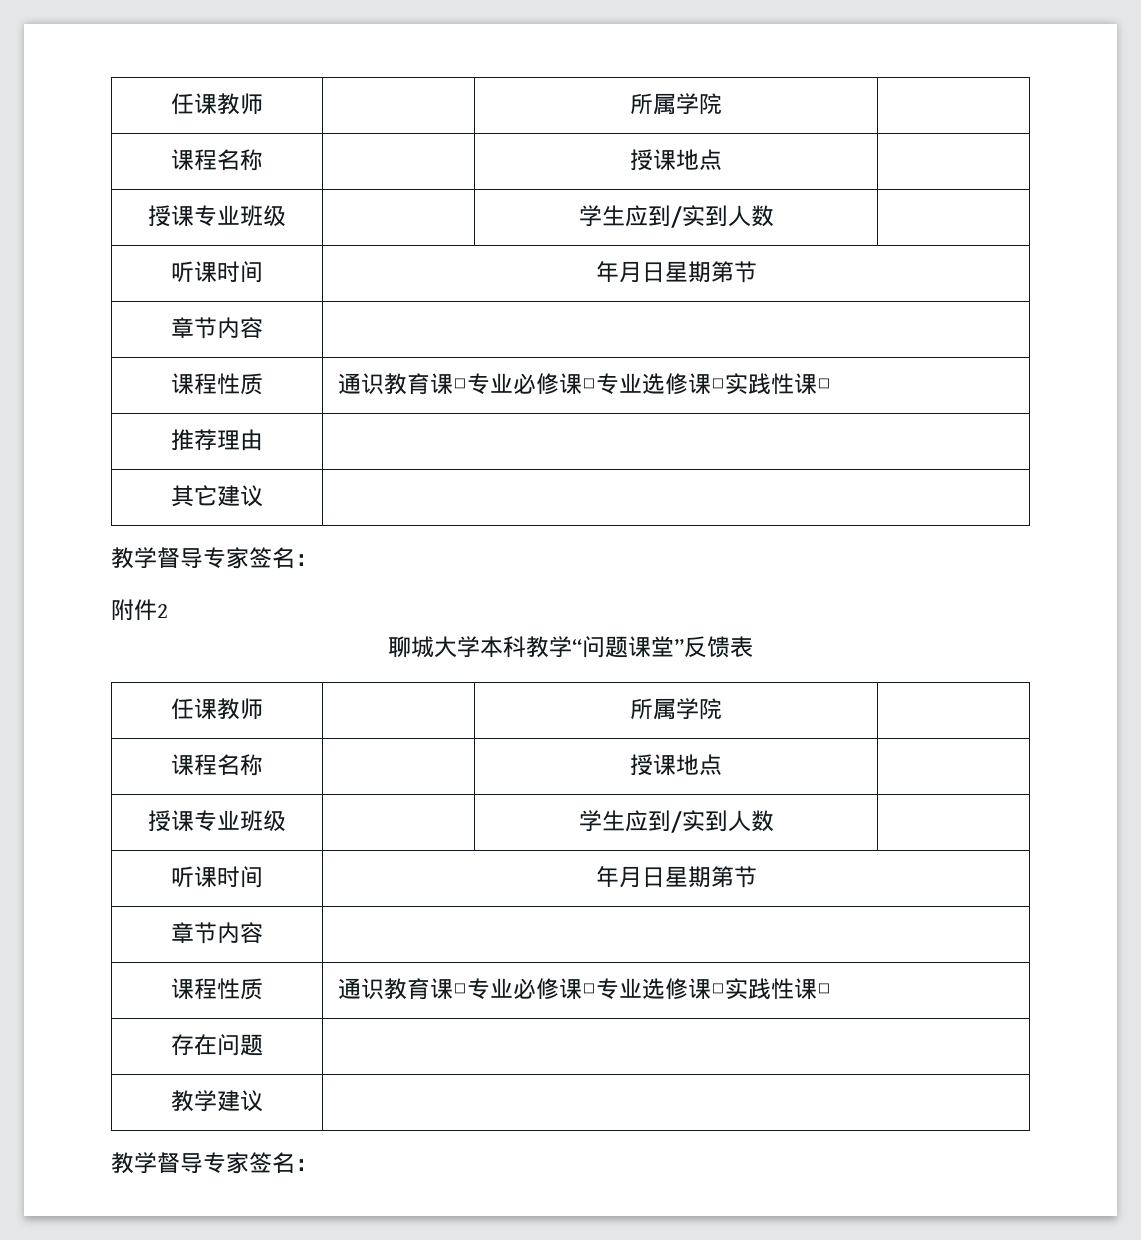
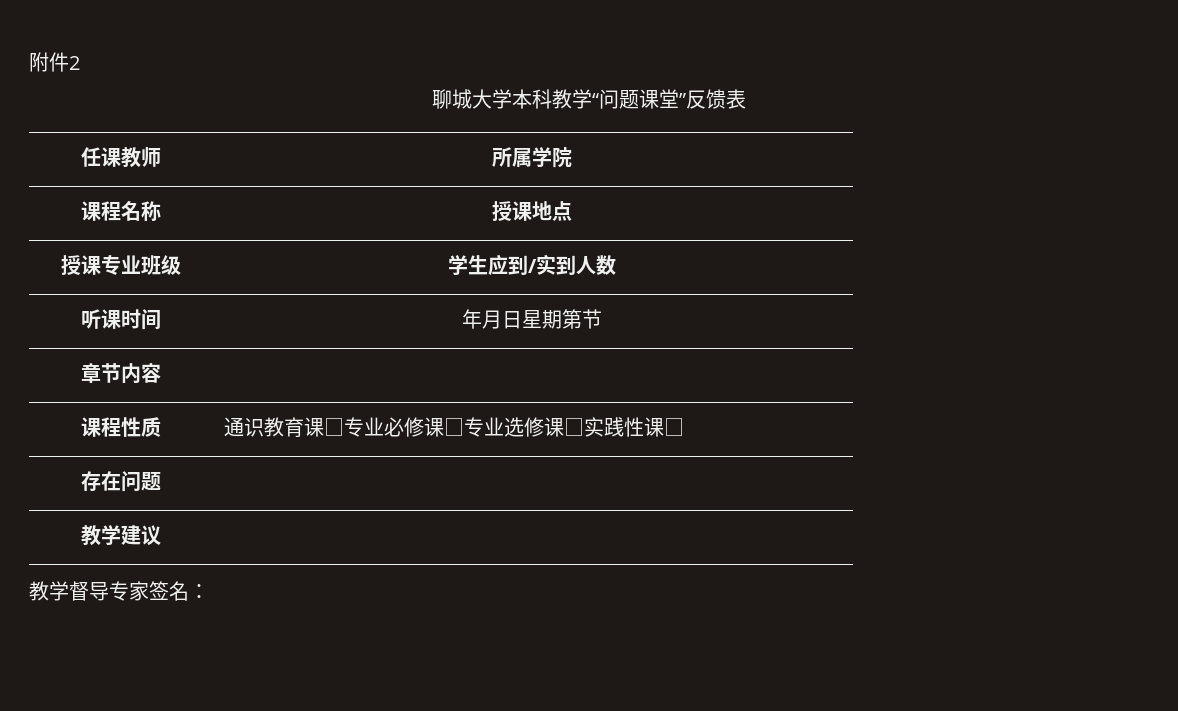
[171,93,263,115] [630,93,722,115] [171,149,263,171] [630,149,722,171] [148,205,286,227] [578,205,774,228] [171,261,263,283] [595,261,757,283] [171,317,263,339] [171,373,263,395] [337,373,831,395] [171,429,263,451] [171,485,263,507] [111,547,318,569] 任课教师 | | 所属学院 | // 课程名称 | | 授课地点 | // 授课专业班级 | | 学生应到/实到人数 | // 听课时间 | 年月日星期第节 // 章节内容 | // 课程性质 | 通识教育课□专业必修课□专业选修课□实践性课□ // 推荐理由 | // 其它建议 | // 教学督导专家签名： // -> (29, 62) none

